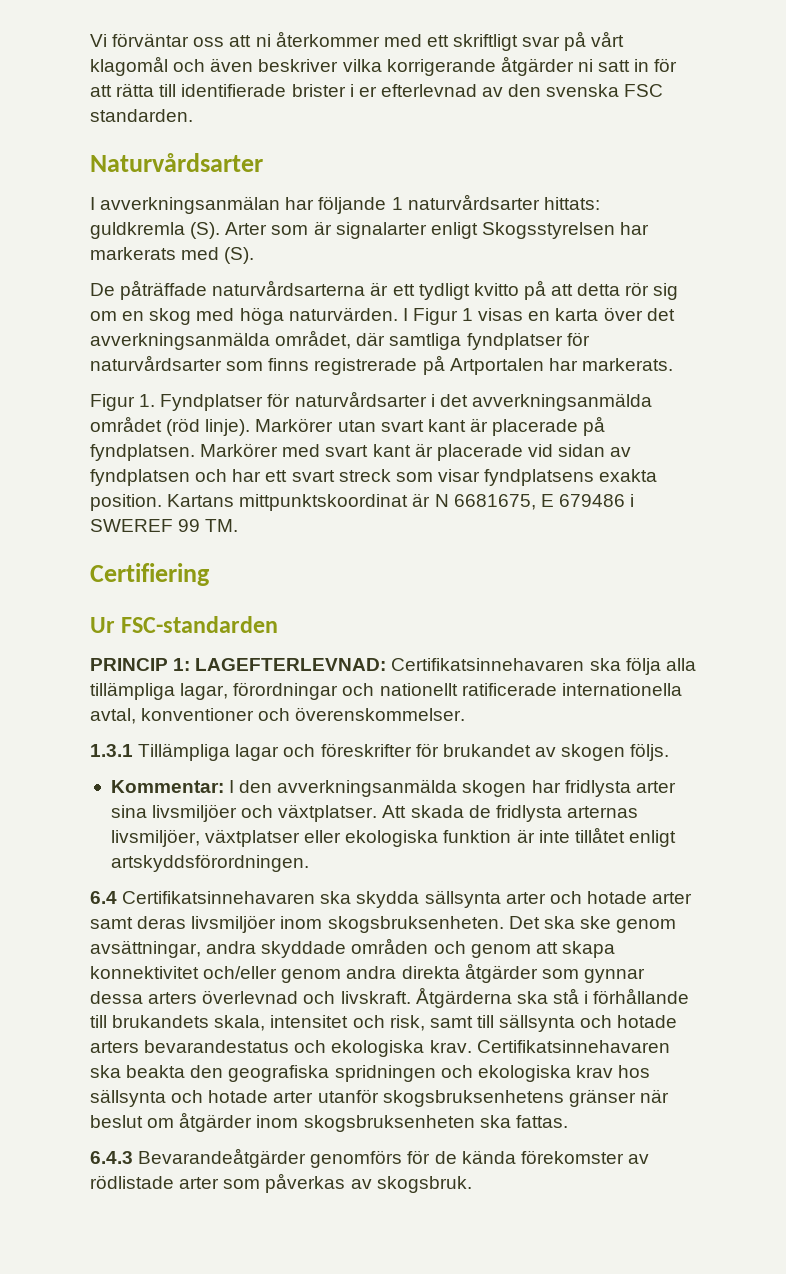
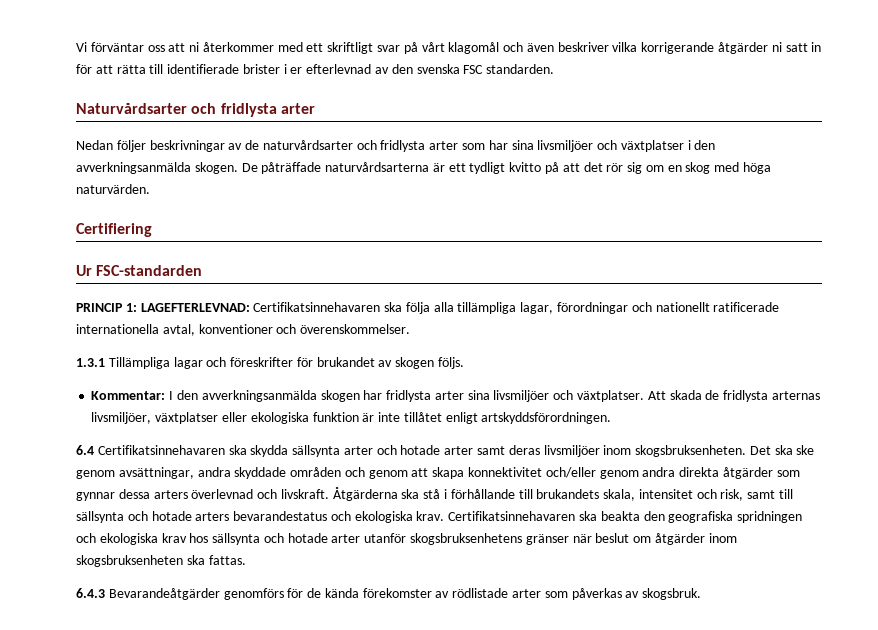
[90,194,600,214] [90,221,650,239] [90,247,255,264] // I avverkningsanmälan har följande 1 naturvårdsarter hittats: guldkremla (S). Arter som är signalarter enligt Skogsstyrelsen har markerats med (S). // -> [191,103,315,117] [76,140,716,152] [76,162,238,174] och fridlysta arter // Nedan följer beskrivningar av de naturvårdsarter och fridlysta arter som har sina livsmiljöer och växtplatser i den avverkningsanmälda skogen.
[577,283,621,296] detta -> [583,162,603,172] det
[402,307,675,325] [90,330,590,350] [90,355,673,375] [90,391,652,411] [90,416,606,436] [90,443,632,461] [90,469,658,486] [90,493,635,511] [90,519,239,532] I Figur 1 visas en karta över det avverkningsanmälda området, där samtliga fyndplatser för naturvårdsarter som finns registrerade på Artportalen har markerats. // Figur 1. Fyndplatser för naturvårdsarter i det avverkningsanmälda området (röd linje). Markörer utan svart kant är placerade på fyndplatsen. Markörer med svart kant är placerade vid sidan av fyndplatsen och har ett svart streck som visar fyndplatsens exakta position. Kartans mittpunktskoordinat är N 6681675, E 679486 i SWEREF 99 TM. -> (150, 189) none

